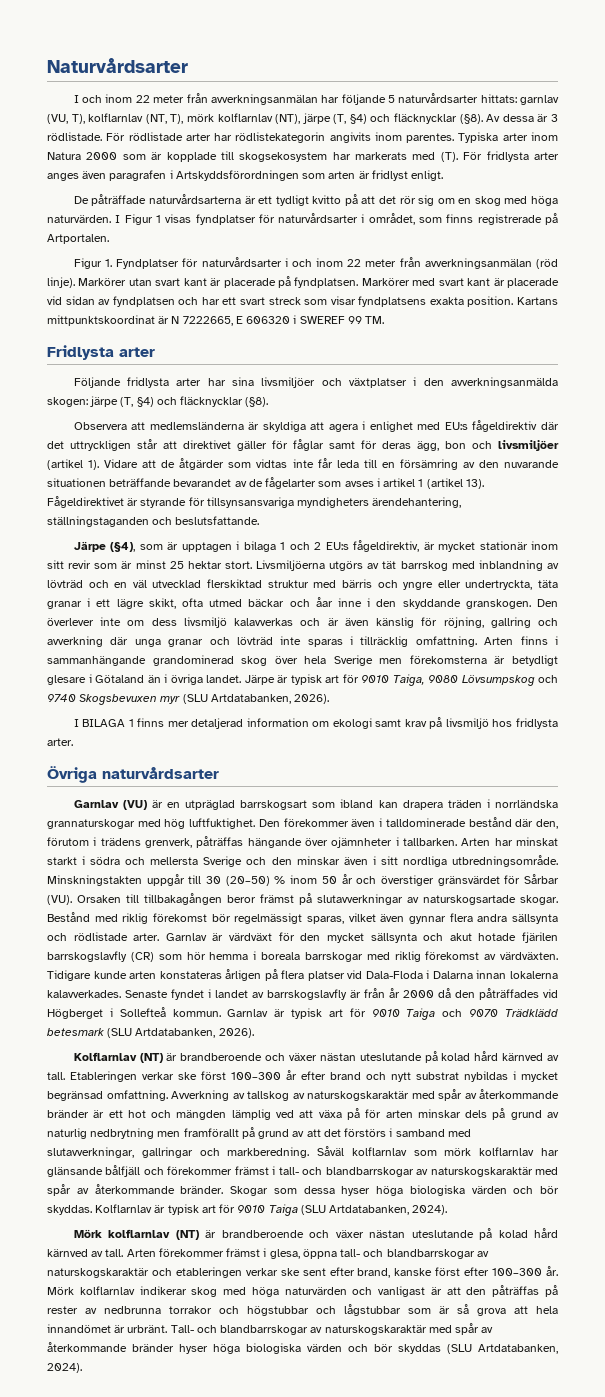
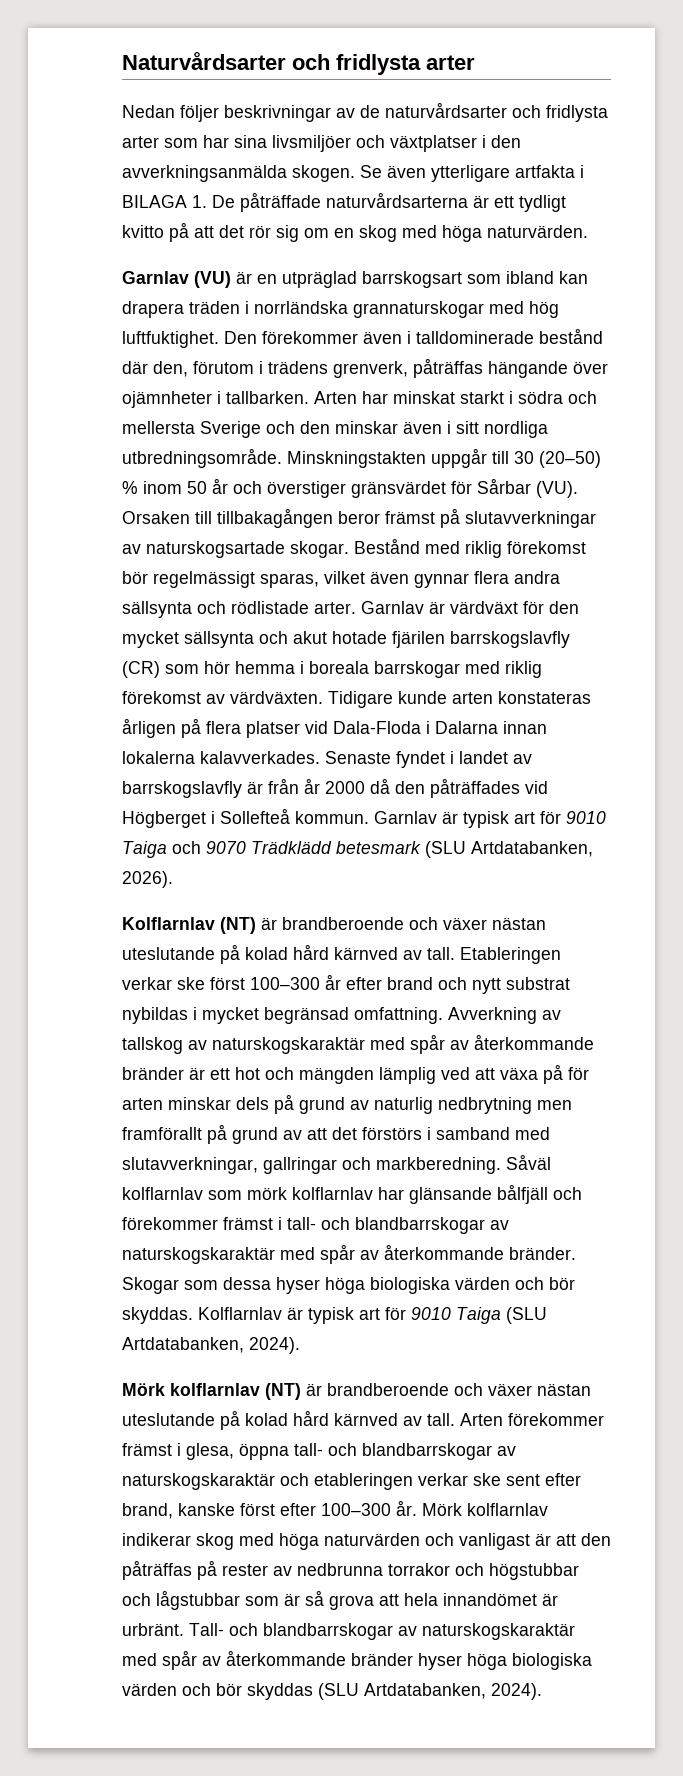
[73,93,560,105] [47,113,558,124] [47,132,558,143] [47,151,559,162] [47,170,444,181] // I och inom 22 meter från avverkningsanmälan har följande 5 naturvårdsarter hittats: garnlav (VU, T), kolflarnlav (NT, T), mörk kolflarnlav (NT), järpe (T, §4) och fläcknycklar (§8). Av dessa är 3 rödlistade. För rödlistade arter har rödlistekategorin angivits inom parentes. Typiska arter inom Natura 2000 som är kopplade till skogsekosystem har markerats med (T). För fridlysta arter anges även paragrafen i Artskyddsförordningen som arten är fridlyst enligt. // -> [292,54,475,75] [122,102,608,122] [122,135,521,152] [122,165,584,182] [122,195,207,208] och fridlysta arter // Nedan följer beskrivningar av de naturvårdsarter och fridlysta arter som har sina livsmiljöer och växtplatser i den avverkningsanmälda skogen. Se även ytterligare artfakta i BILAGA 1.
[115,213,559,225] [47,234,109,244] [73,257,558,269] [47,276,559,288] [47,296,558,307] [47,315,385,326] [47,345,155,360] [73,377,558,388] [47,396,269,407] [73,420,559,432] [47,439,559,451] [47,458,559,470] [47,477,484,489] [47,496,462,508] [47,516,260,527] [73,540,558,552] [47,560,559,571] [47,579,559,590] [47,597,558,609] [47,617,558,628] [47,636,558,647] [47,655,558,666] [47,674,558,686] [47,694,330,705] [73,717,559,729] [47,738,73,746] [47,766,219,783] I Figur 1 visas fyndplatser för naturvårdsarter i området, som finns registrerade på Artportalen. // Figur 1. Fyndplatser för naturvårdsarter i och inom 22 meter från avverkningsanmälan (röd linje). Markörer utan svart kant är placerade på fyndplatsen. Markörer med svart kant är placerade vid sidan av fyndplatsen och har ett svart streck som visar fyndplatsens exakta position. Kartans mittpunktskoordinat är N 7222665, E 606320 i SWEREF 99 TM. // Fridlysta arter // Följande fridlysta arter har sina livsmiljöer och växtplatser i den avverkningsanmälda skogen: järpe (T, §4) och fläcknycklar (§8). // Observera att medlemsländerna är skyldiga att agera i enlighet med EU:s fågeldirektiv där det uttryckligen står att direktivet gäller för fåglar samt för deras ägg, bon och livsmiljöer (artikel 1). Vidare att de åtgärder som vidtas inte får leda till en försämring av den nuvarande situationen beträffande bevarandet av de fågelarter som avses i artikel 1 (artikel 13). Fågeldirektivet är styrande för tillsynsansvariga myndigheters ärendehantering, ställningstaganden och beslutsfattande. // Järpe (§4), som är upptagen i bilaga 1 och 2 EU:s fågeldirektiv, är mycket stationär inom sitt revir som är minst 25 hektar stort. Livsmiljöerna utgörs av tät barrskog med inblandning av lövträd och en väl utvecklad flerskiktad struktur med bärris och yngre eller undertryckta, täta granar i ett lägre skikt, ofta utmed bäckar och åar inne i den skyddande granskogen. Den överlever inte om dess livsmiljö kalavverkas och är även känslig för röjning, gallring och avverkning där unga granar och lövträd inte sparas i tillräcklig omfattning. Arten finns i sammanhängande grandominerad skog över hela Sverige men förekomsterna är betydligt glesare i Götaland än i övriga landet. Järpe är typisk art för 9010 Taiga, 9080 Lövsumpskog och 9740 Skogsbevuxen myr (SLU Artdatabanken, 2026). // I BILAGA 1 finns mer detaljerad information om ekologi samt krav på livsmiljö hos fridlysta arter. // Övriga naturvårdsarter -> (588, 231) none

